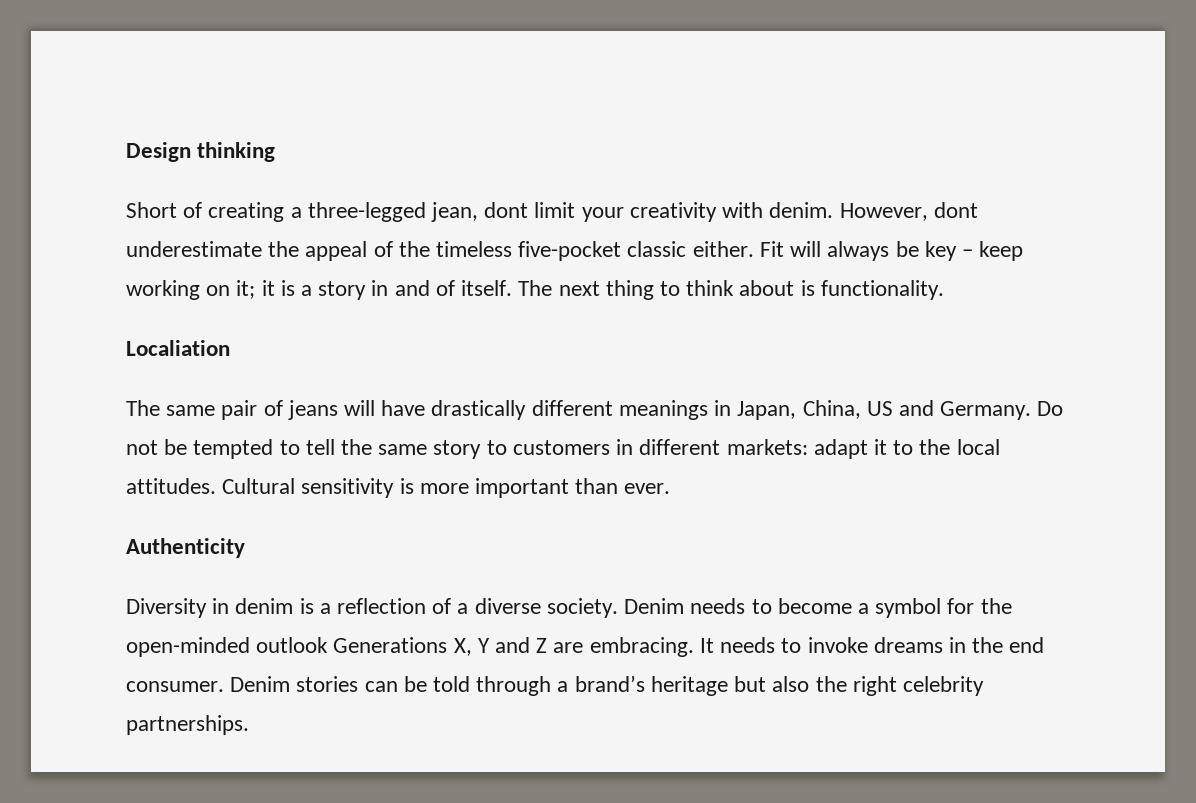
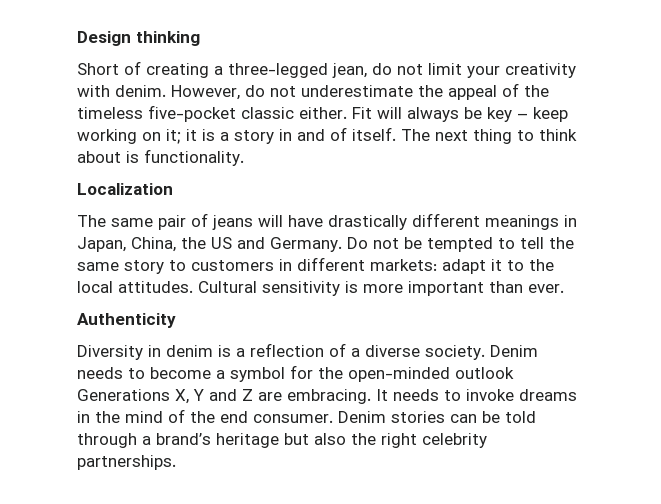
[484,202,529,218] dont -> [372,63,423,75] do not
[933,202,978,218] dont -> [245,85,296,97] do not
[126,340,230,356] Localiation -> [77,183,173,195] Localization
(861, 409) none -> [181,237,206,249] the
(1004, 645) none -> [125,409,215,423] mind of the

